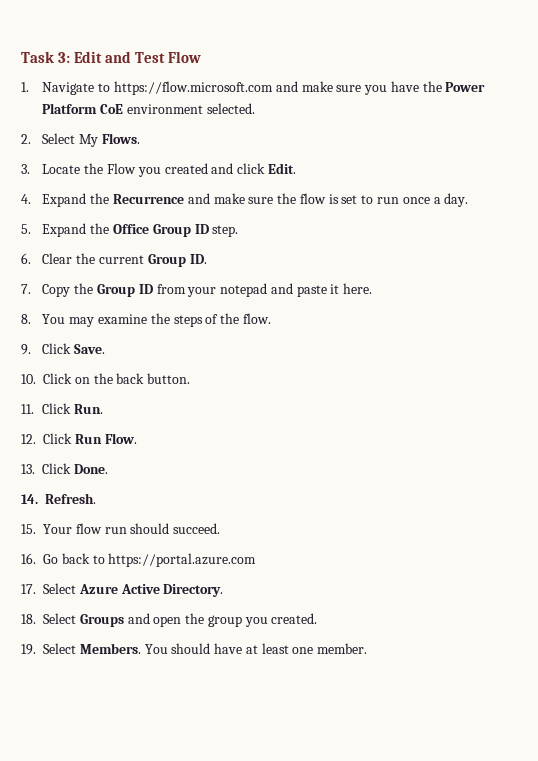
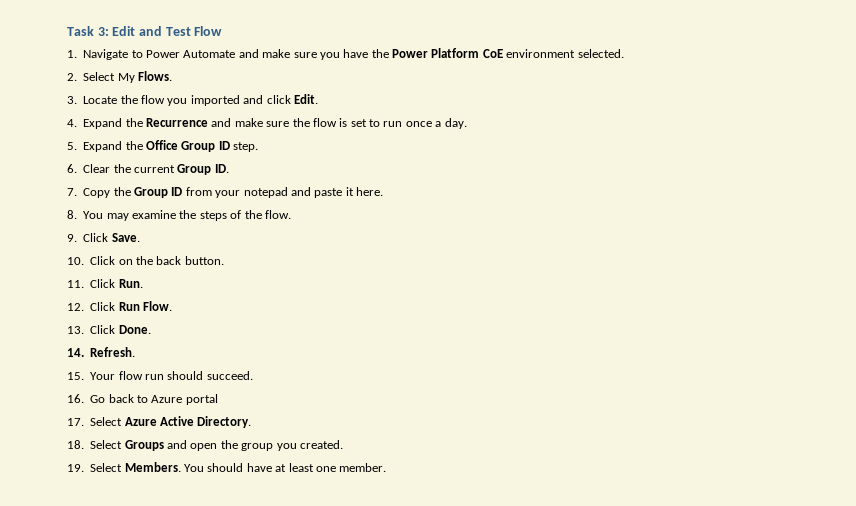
[113,81,273,95] https://flow.microsoft.com -> [146,50,236,58] Power Automate
[106,163,208,177] Flow you created -> [141,95,240,106] flow you imported
[108,553,257,567] https://portal.azure.com -> [151,394,218,405] Azure portal

